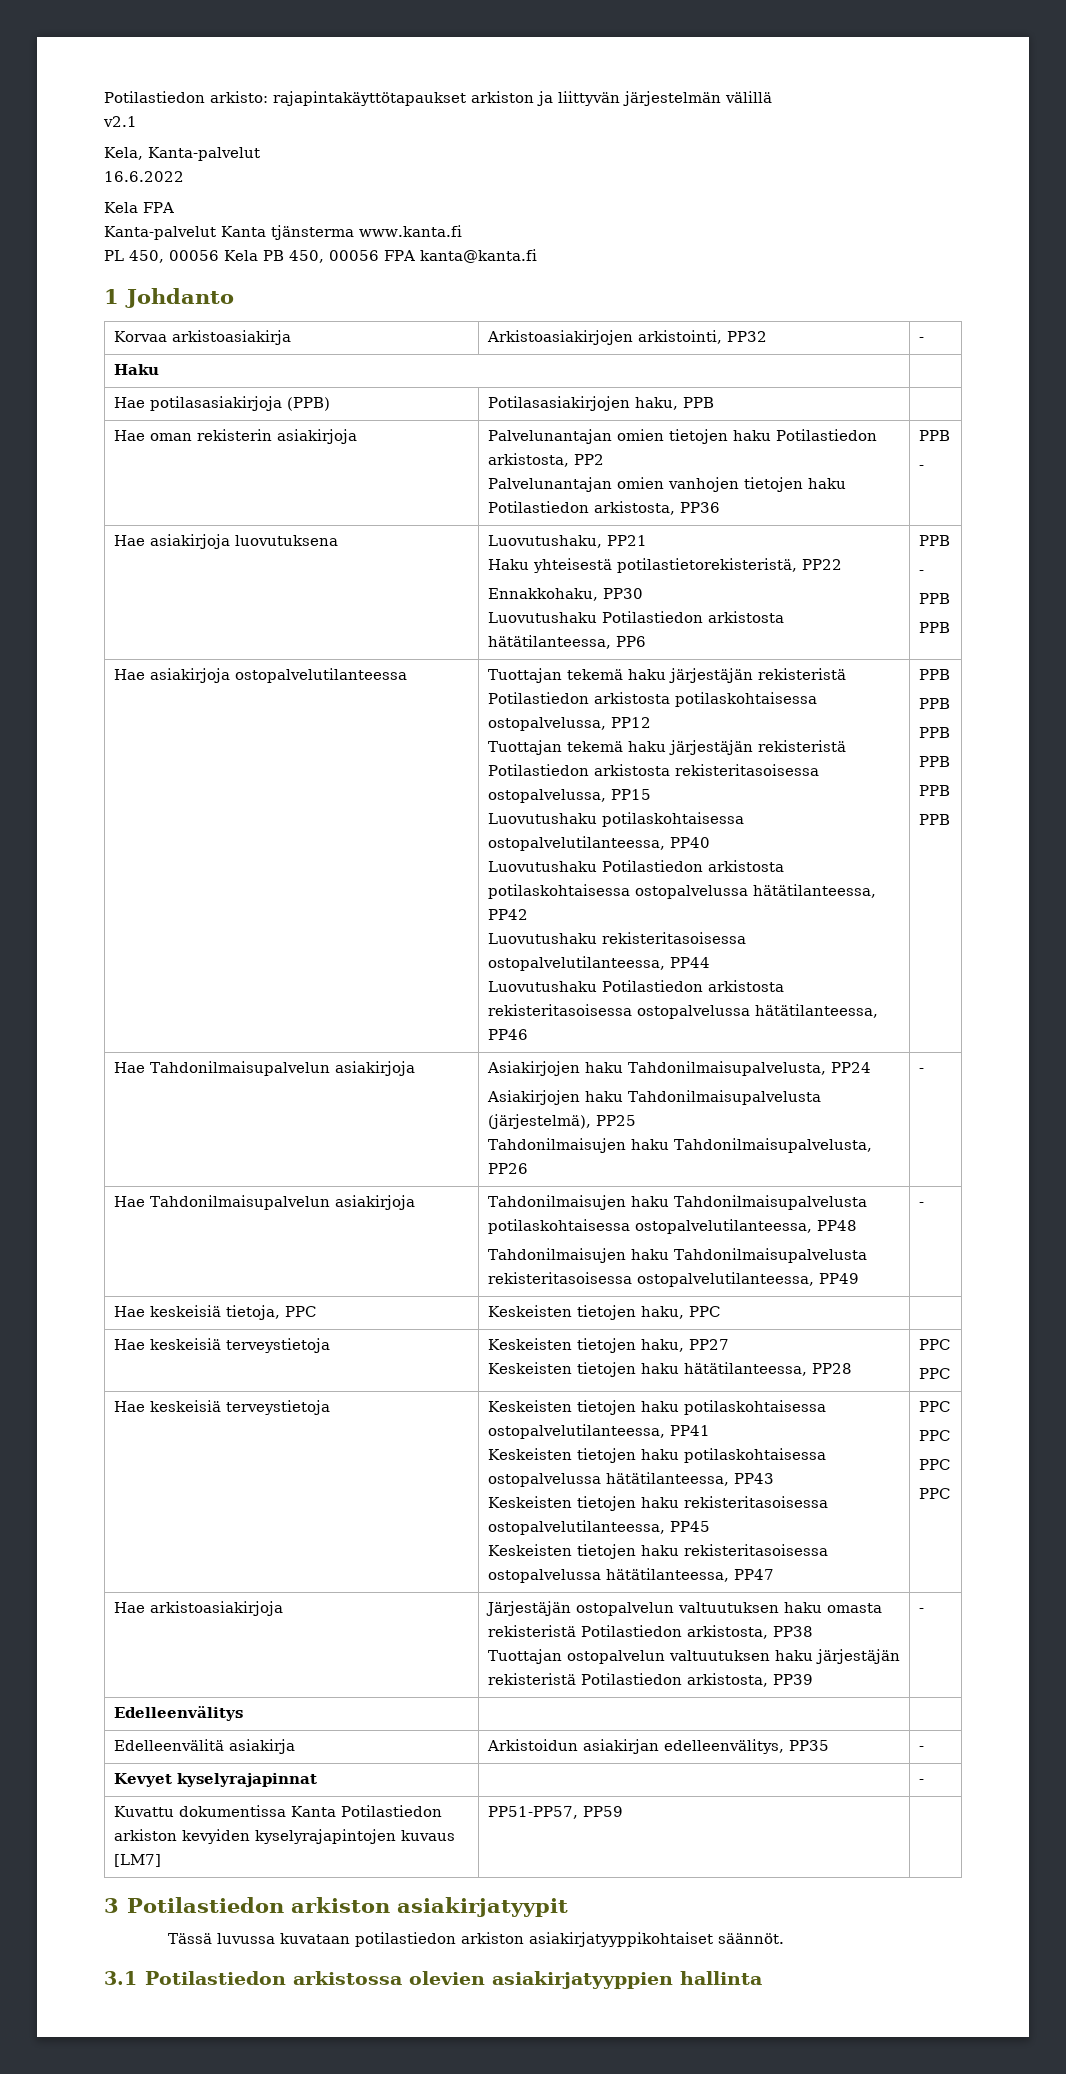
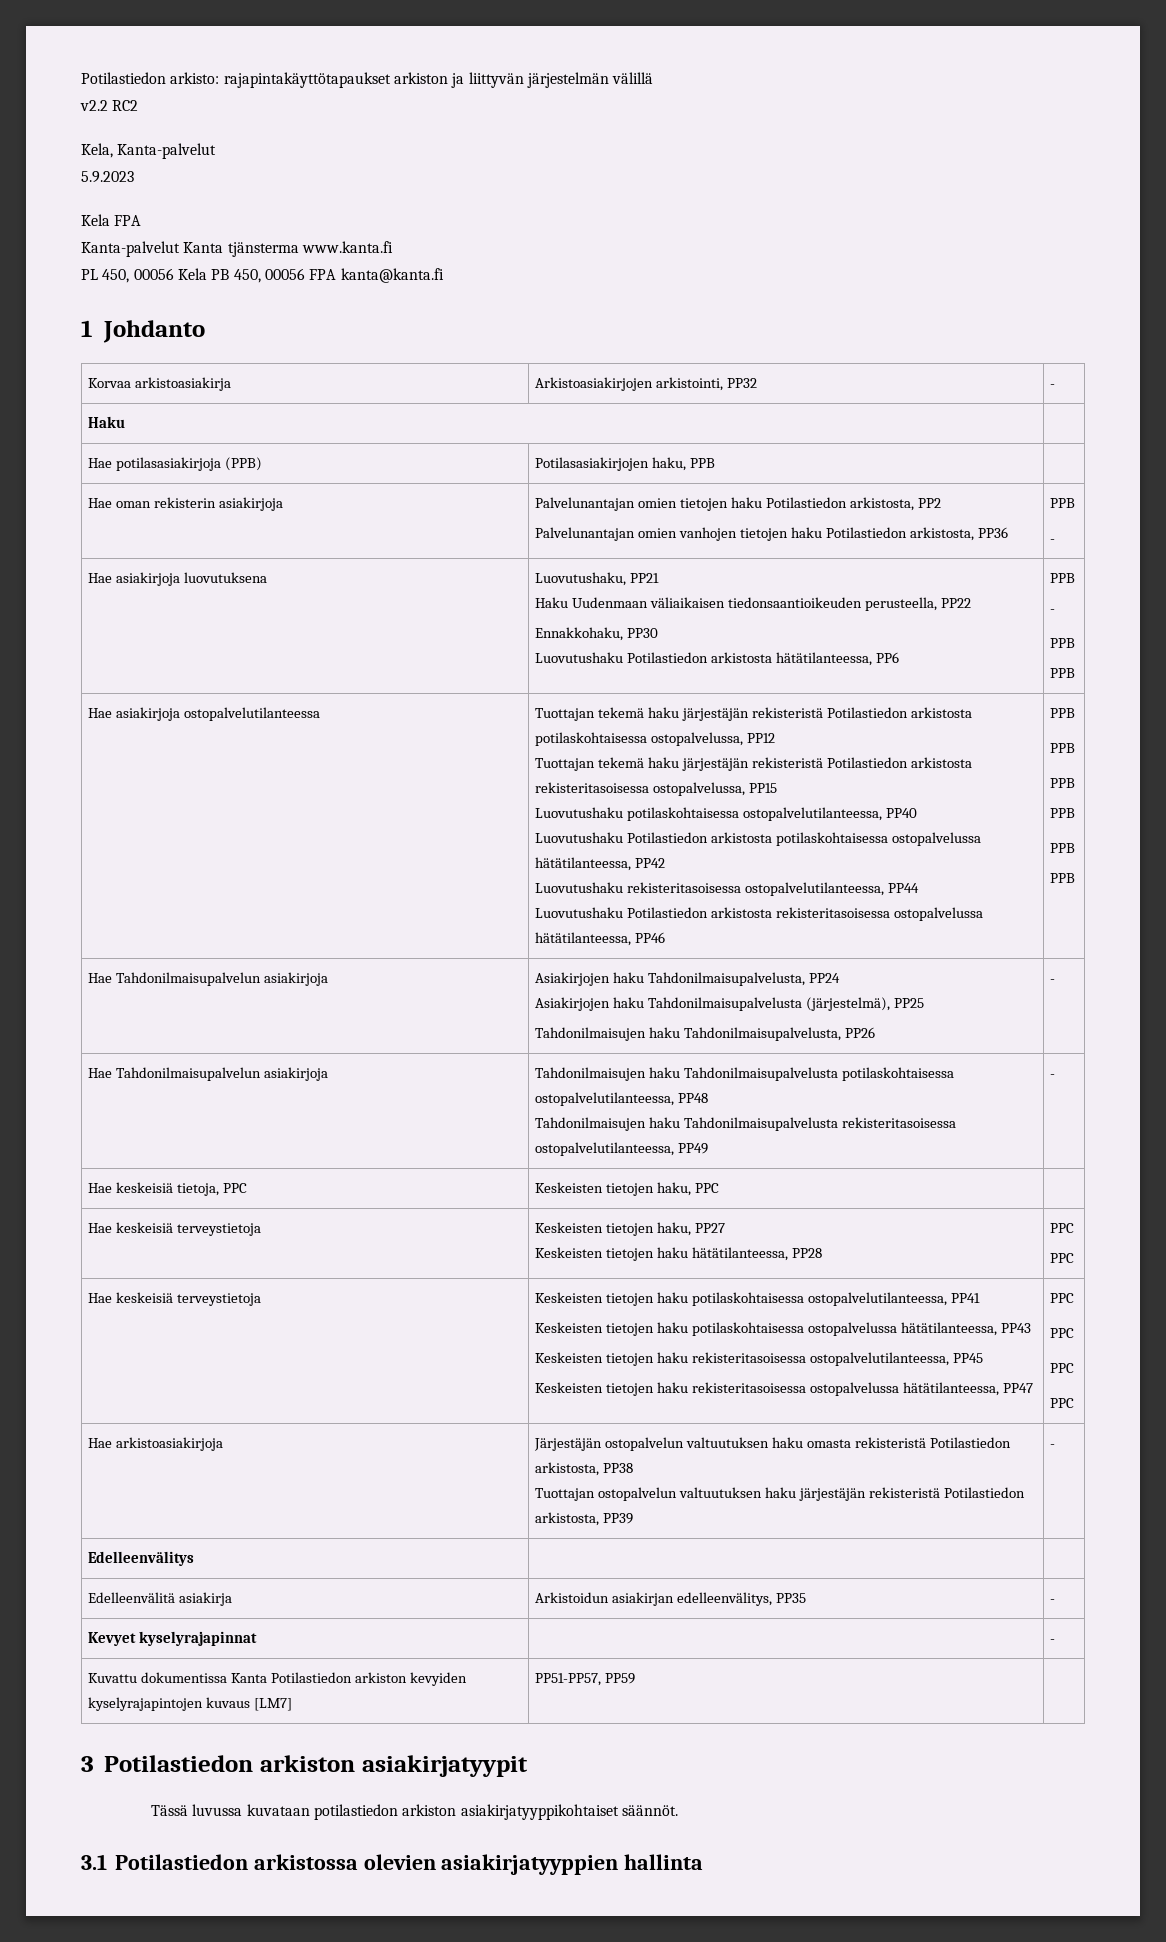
[103,116,137,127] v2.1 -> [80,100,139,111] v2.2 RC2
[104,171,184,182] 16.6.2022 -> [81,171,134,183] 5.9.2023
[532,558,797,573] yhteisestä potilastietorekisteristä, -> [572,597,937,611] Uudenmaan väliaikaisen tiedonsaantioikeuden perusteella,

